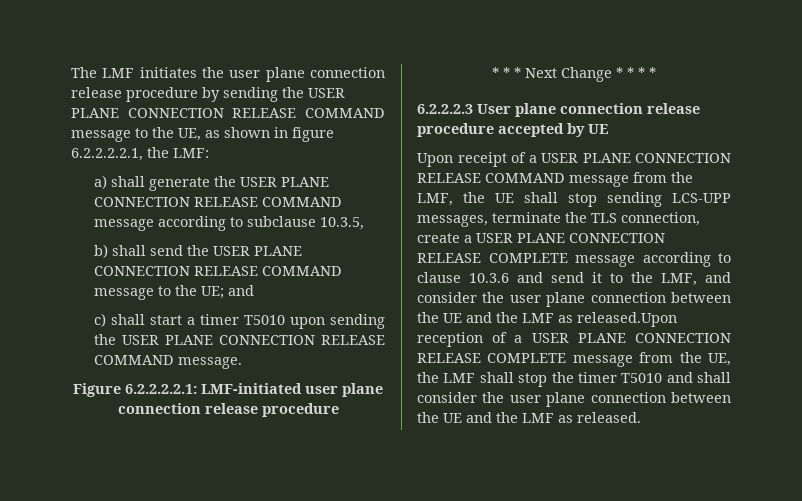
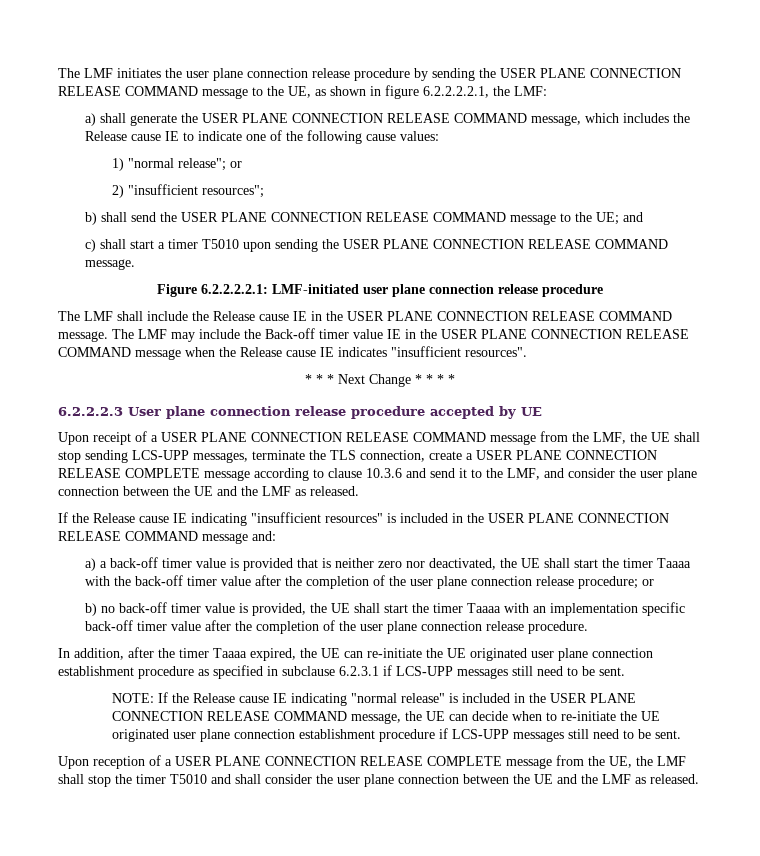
[93,216,364,231] message according to subclause 10.3.5, -> [531,113,691,126] [85,130,440,144] [112,158,243,171] [112,184,265,198] message, which includes the Release cause IE to indicate one of the following cause values: // 1) "normal release"; or // 2) "insufficient resources";
(339, 410) none -> [58,311,672,321] [58,328,689,342] [58,346,527,360] // The LMF shall include the Release cause IE in the USER PLANE CONNECTION RELEASE COMMAND message. The LMF may include the Back-off timer value IE in the USER PLANE CONNECTION RELEASE COMMAND message when the Release cause IE indicates "insufficient resources".
[577,312,677,327] released.Upon -> [310,486,359,496] [58,512,669,526] [58,531,276,544] [85,557,692,571] [85,575,655,589] [85,602,686,616] [85,620,589,634] [58,647,653,661] [58,665,625,679] [112,692,637,706] [112,711,661,724] [112,728,682,742] [58,756,89,769] released. // If the Release cause IE indicating "insufficient resources" is included in the USER PLANE CONNECTION RELEASE COMMAND message and: // a) a back-off timer value is provided that is neither zero nor deactivated, the UE shall start the timer Taaaa with the back-off timer value after the completion of the user plane connection release procedure; or // b) no back-off timer value is provided, the UE shall start the timer Taaaa with an implementation specific back-off timer value after the completion of the user plane connection release procedure. // In addition, after the timer Taaaa expired, the UE can re-initiate the UE originated user plane connection establishment procedure as specified in subclause 6.2.3.1 if LCS-UPP messages still need to be sent. // NOTE: If the Release cause IE indicating "normal release" is included in the USER PLANE CONNECTION RELEASE COMMAND message, the UE can decide when to re-initiate the UE originated user plane connection establishment procedure if LCS-UPP messages still need to be sent. // Upon

